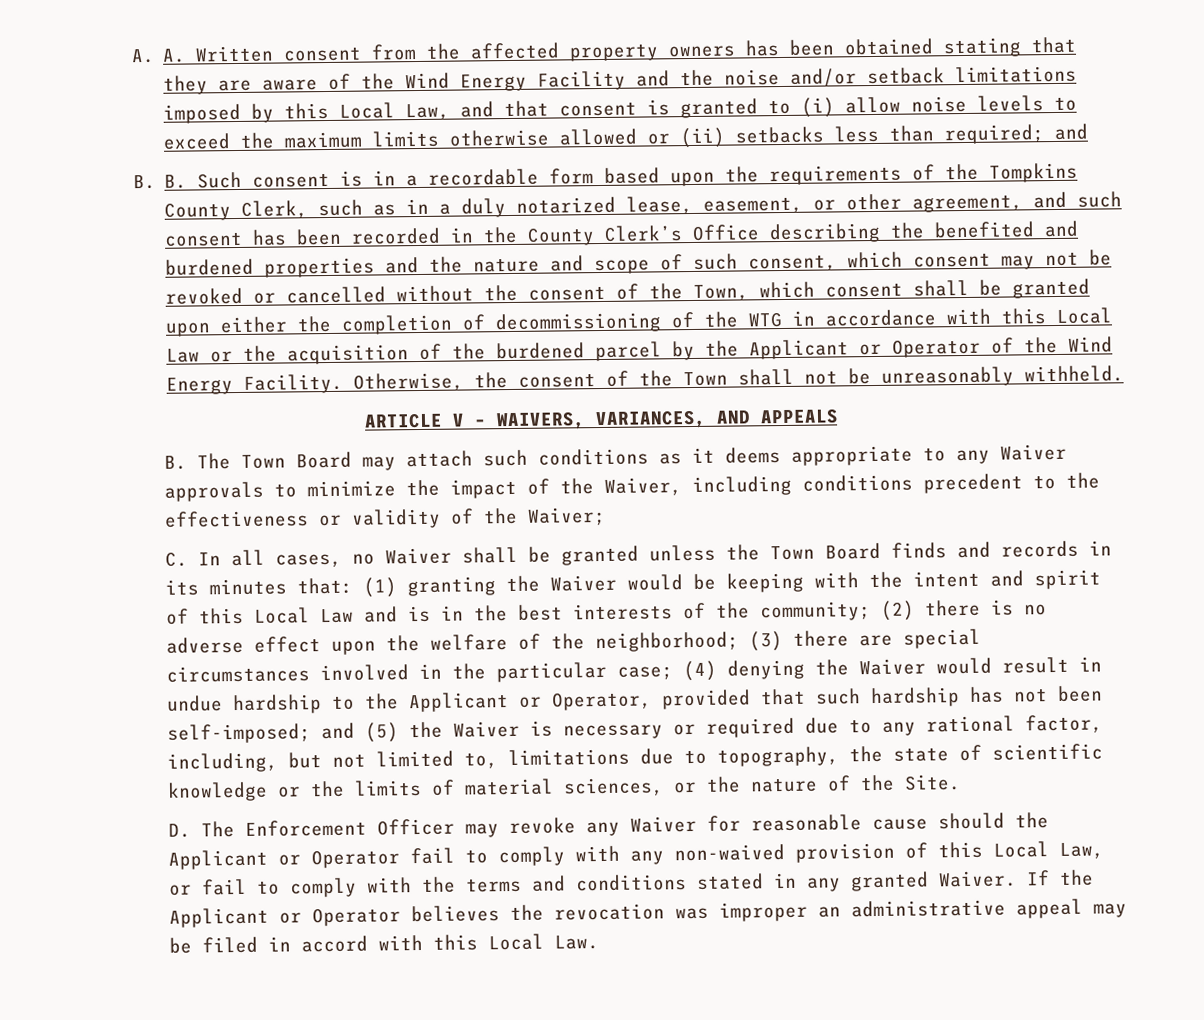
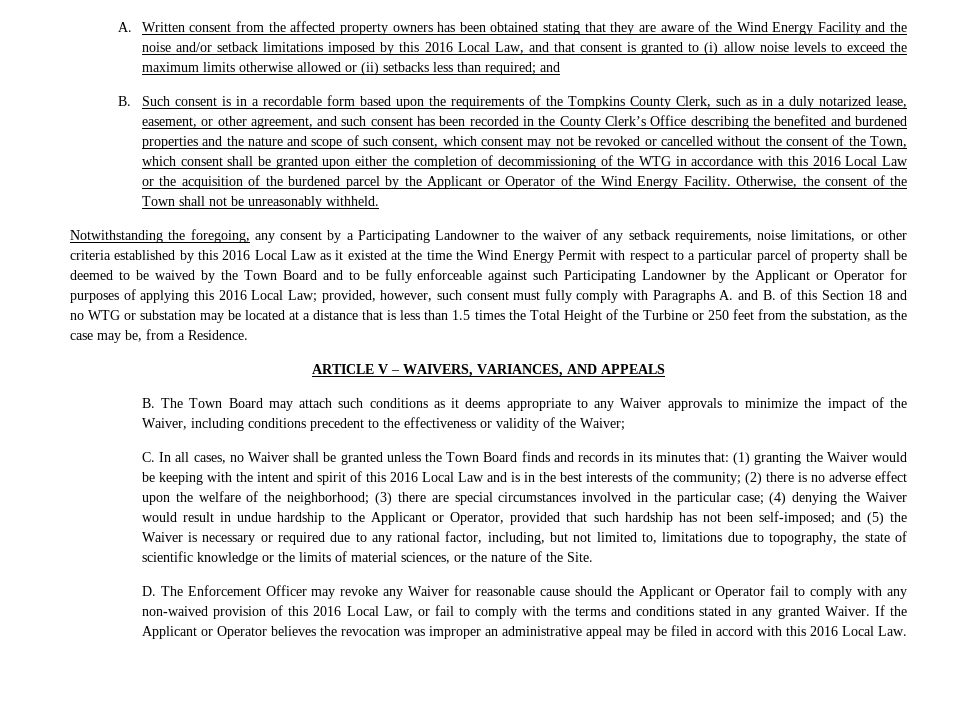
[130,48,186,64] A. A. -> [117,22,132,32] A.
(329, 111) none -> [424,42,453,52] 2016
[163,174,187,189] B. -> (131, 101) none
(1046, 316) none -> [812,156,841,166] 2016
(1124, 374) none -> [70,229,908,243] [70,249,907,263] [70,269,908,283] [70,289,908,303] [70,309,908,323] [70,329,248,343] // Notwithstanding the foregoing, any consent by a Participating Landowner to the waiver of any setback requirements, noise limitations, or other criteria established by this 2016 Local Law as it existed at the time the Wind Energy Permit with respect to a particular parcel of property shall be deemed to be waived by the Town Board and to be fully enforceable against such Participating Landowner by the Applicant or Operator for purposes of applying this 2016 Local Law; provided, however, such consent must fully comply with Paragraphs A. and B. of this Section 18 and no WTG or substation may be located at a distance that is less than 1.5 times the Total Height of the Turbine or 250 feet from the substation, as the case may be, from a Residence.
(245, 616) none -> [389,472,418,482] 2016
(984, 850) none -> [313,606,342,616] 2016
(479, 942) none -> [809,626,838,636] 2016

